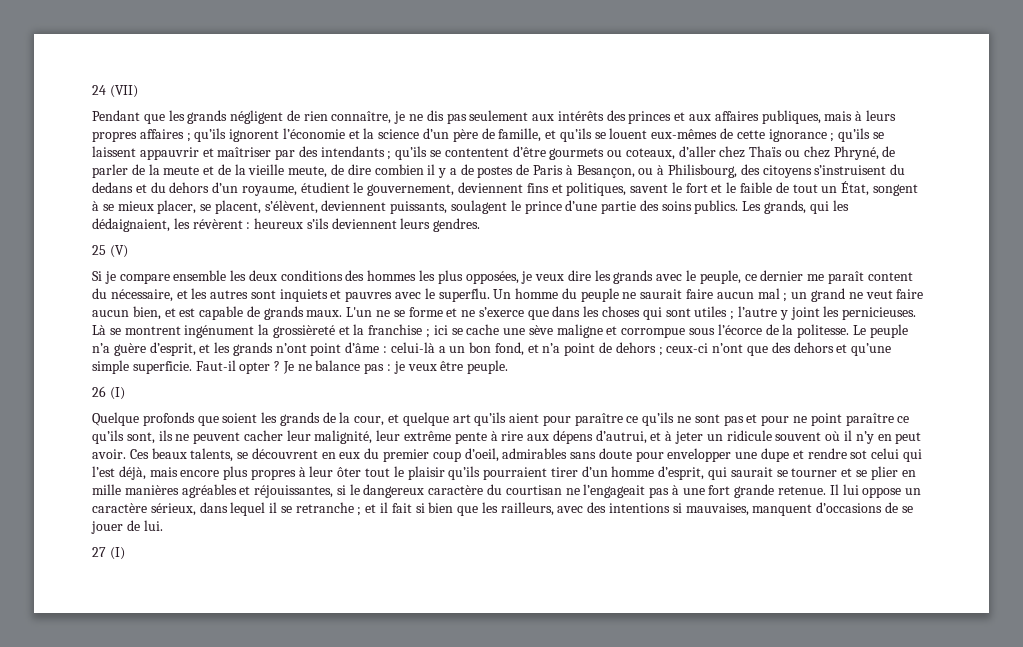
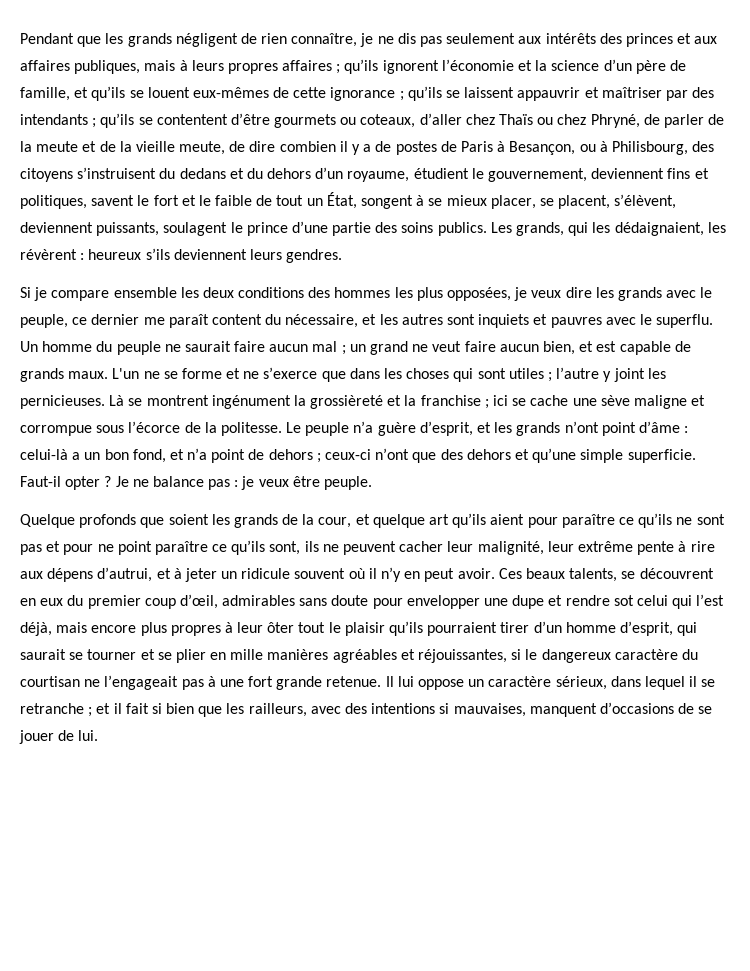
[92,85,138,98] 24 (VII) // -> (20, 38) none
[92,245,128,258] // 25 (V) -> (343, 256) none
[92,386,125,400] // 26 (I) -> (373, 483) none
[464,448,499,462] d’oeil, -> [179,594,218,609] d’œil,
[92,547,125,560] // 27 (I) -> (99, 735) none

